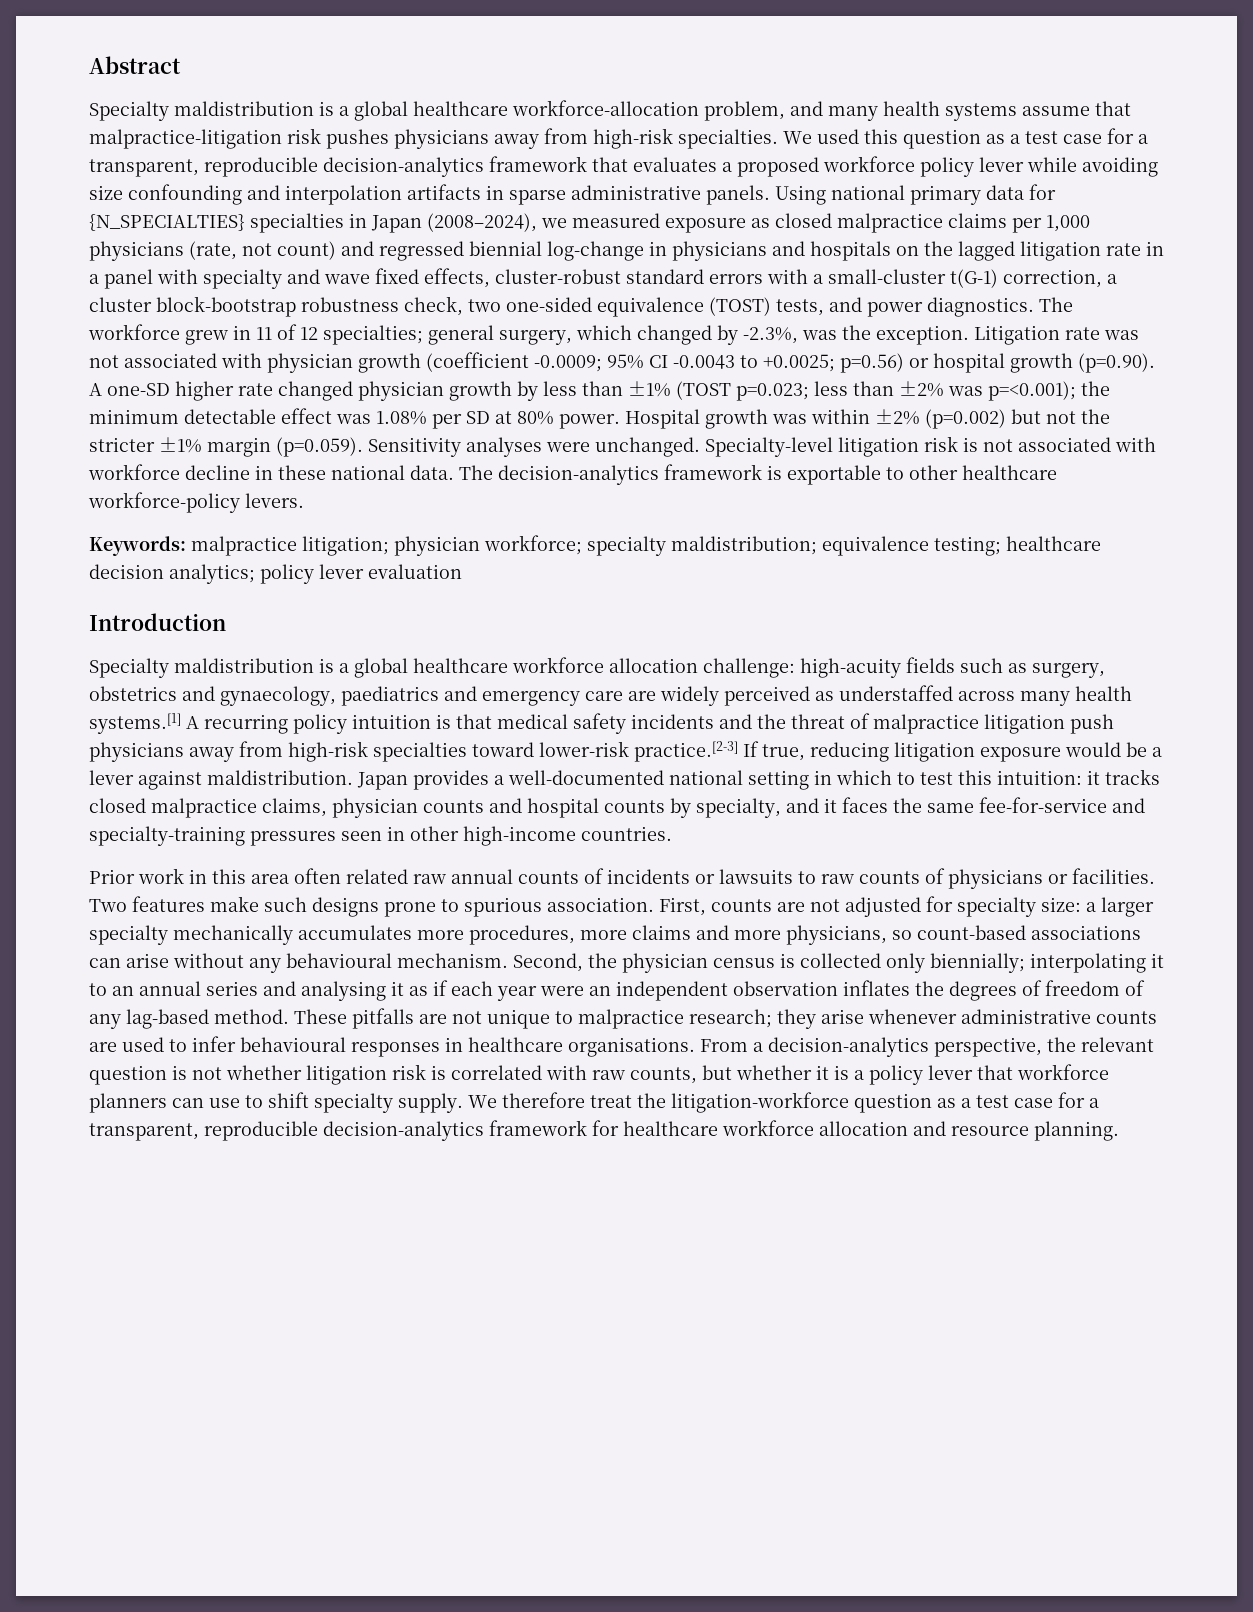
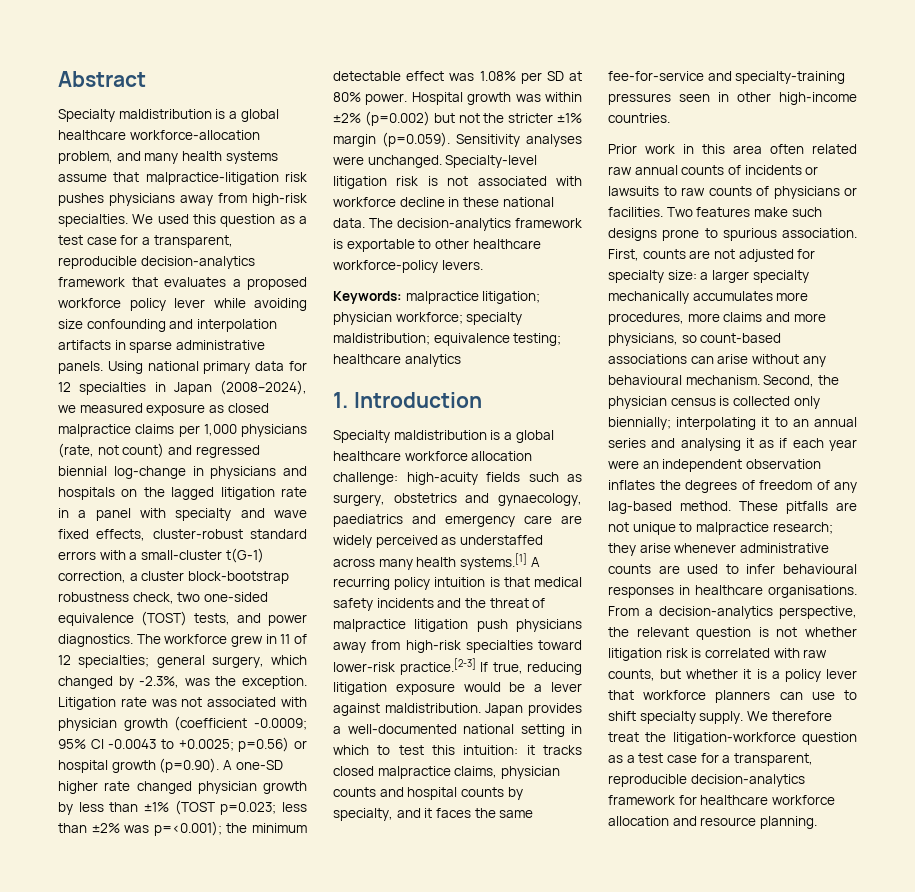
[89,214,245,231] {N_SPECIALTIES} -> [58,382,71,392] 12
[89,564,462,584] decision analytics; policy lever evaluation // -> [404,354,461,367] [333,392,348,408] analytics // 1.

